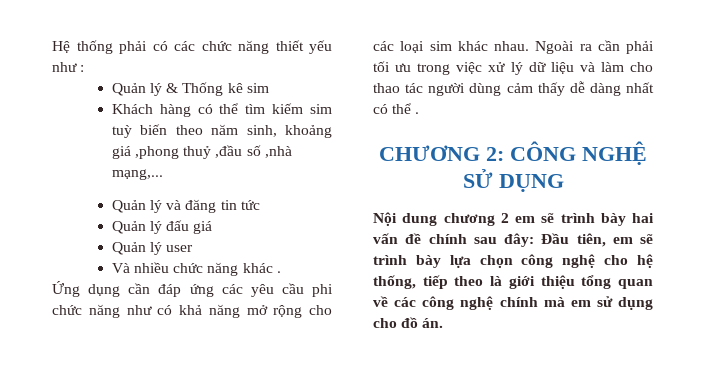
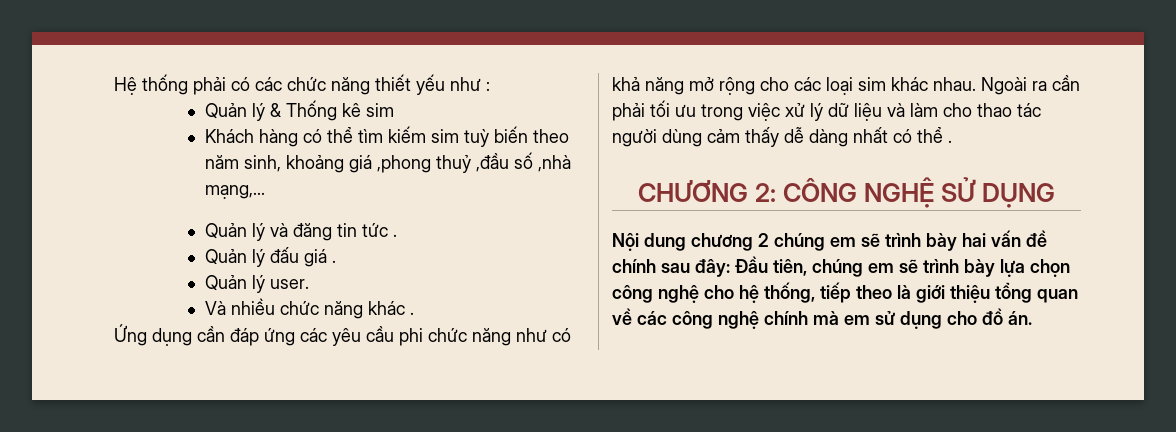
(260, 205) none -> [392,234,397,237] .
[111,242,194,255] // Quản lý user -> [331,260,336,263] [204,275,309,293] . // Quản lý user.
(509, 218) none -> [774,233,825,251] chúng
(606, 240) none -> [812,259,863,277] chúng

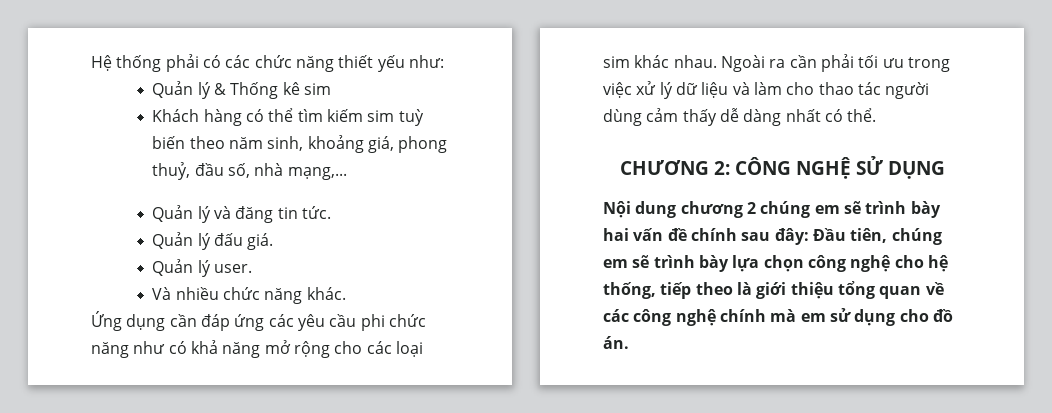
[450,77,490,91] như : -> [408,55,444,68] như:
[348,152,571,173] giá ,phong thuỷ ,đầu số ,nhà -> [368,136,448,153] [152,162,284,180] giá, phong thuỷ, đầu số, nhà
[361,223,397,237] tức . -> [302,206,332,219] tức.
[303,249,336,267] giá . -> [247,233,274,250] giá.
[367,301,414,315] khác . -> [306,287,346,300] khác.
[917,127,952,143] thể . -> [847,108,877,122] thể.

